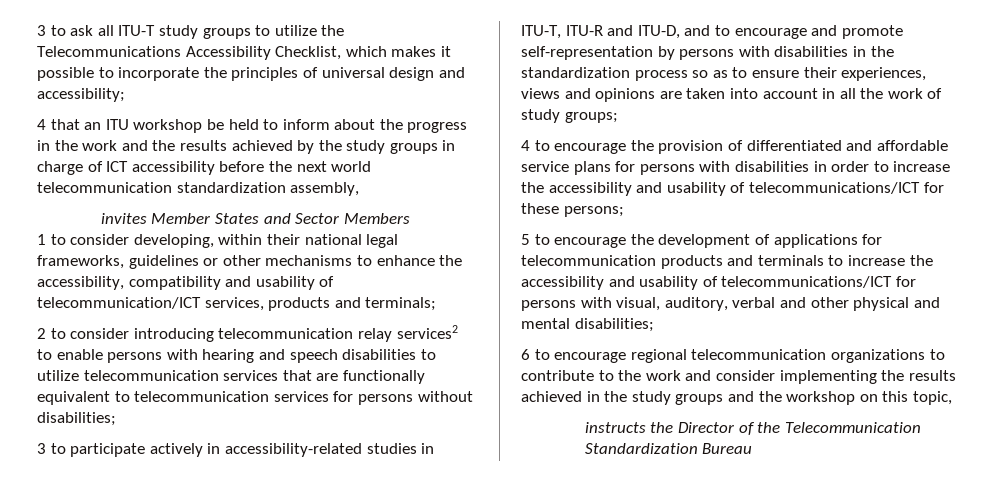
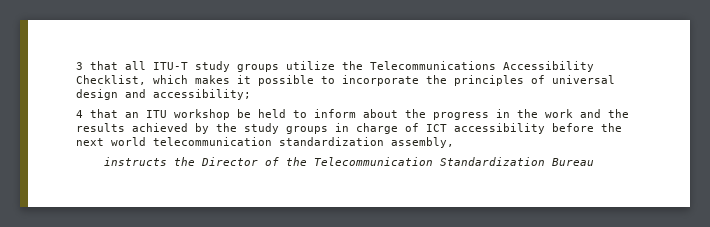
[37,25,94,36] 3 to ask -> [76,61,118,70] 3 that
[255,25,271,36] to -> (279, 68) none
[100,213,410,224] [37,234,399,248] [37,255,463,269] [37,276,335,290] [37,297,437,311] [37,325,458,342] [37,349,436,363] [37,370,425,384] [37,391,473,405] [37,412,116,426] [37,443,435,457] [521,25,903,39] [521,46,894,60] [521,67,927,81] [521,88,943,102] [521,109,618,123] [521,140,948,154] [521,161,951,175] [521,182,944,196] [521,203,624,217] [521,234,883,248] [521,255,933,269] [521,276,916,290] [521,297,940,311] [521,318,654,332] [521,349,945,363] [521,370,956,384] [521,391,952,405] // invites Member States and Sector Members // 1 to consider developing, within their national legal frameworks, guidelines or other mechanisms to enhance the accessibility, compatibility and usability of telecommunication/ICT services, products and terminals; // 2 to consider introducing telecommunication relay services2 to enable persons with hearing and speech disabilities to utilize telecommunication services that are functionally equivalent to telecommunication services for persons without disabilities; // 3 to participate actively in accessibility-related studies in ITU-T, ITU-R and ITU-D, and to encourage and promote self-representation by persons with disabilities in the standardization process so as to ensure their experiences, views and opinions are taken into account in all the work of study groups; // 4 to encourage the provision of differentiated and affordable service plans for persons with disabilities in order to increase the accessibility and usability of telecommunications/ICT for these persons; // 5 to encourage the development of applications for telecommunication products and terminals to increase the accessibility and usability of telecommunications/ICT for persons with visual, auditory, verbal and other physical and mental disabilities; // 6 to encourage regional telecommunication organizations to contribute to the work and consider implementing the results achieved in the study groups and the workshop on this topic, -> (454, 142) none

